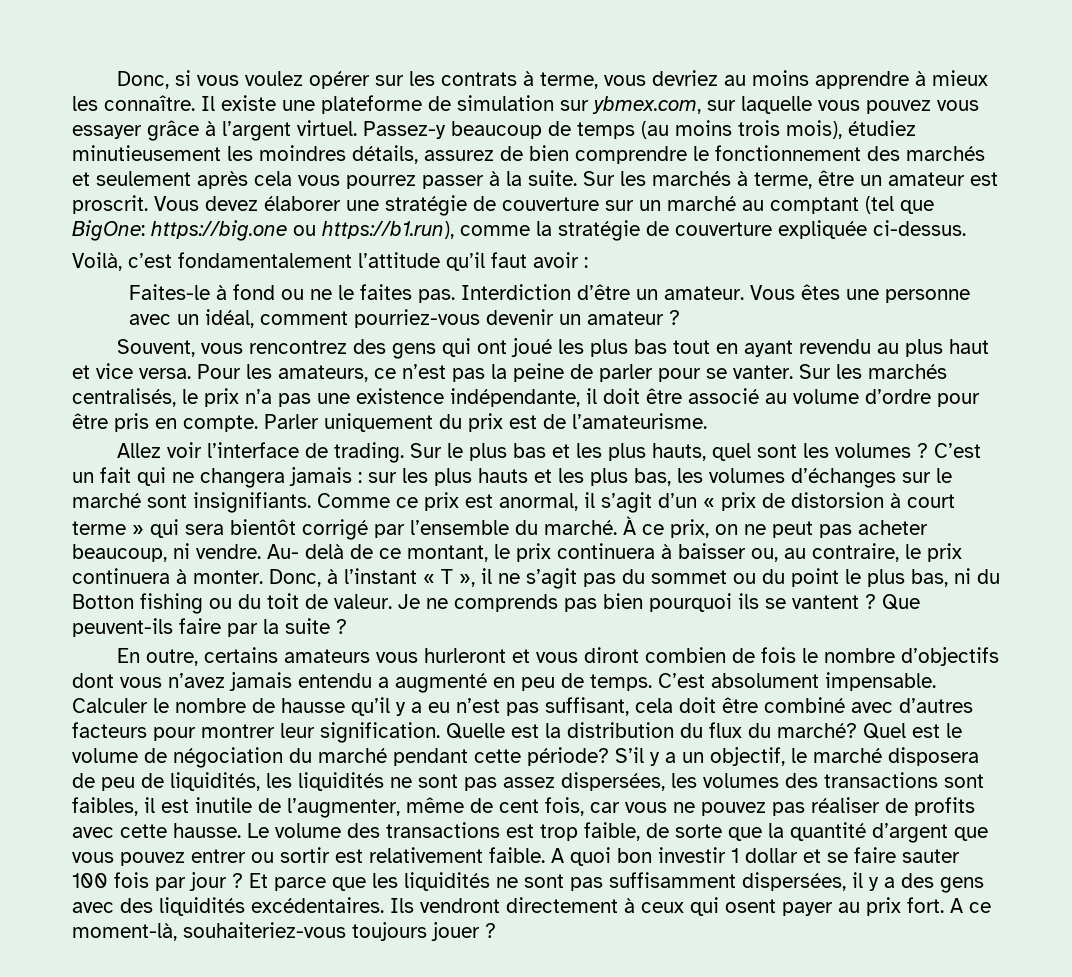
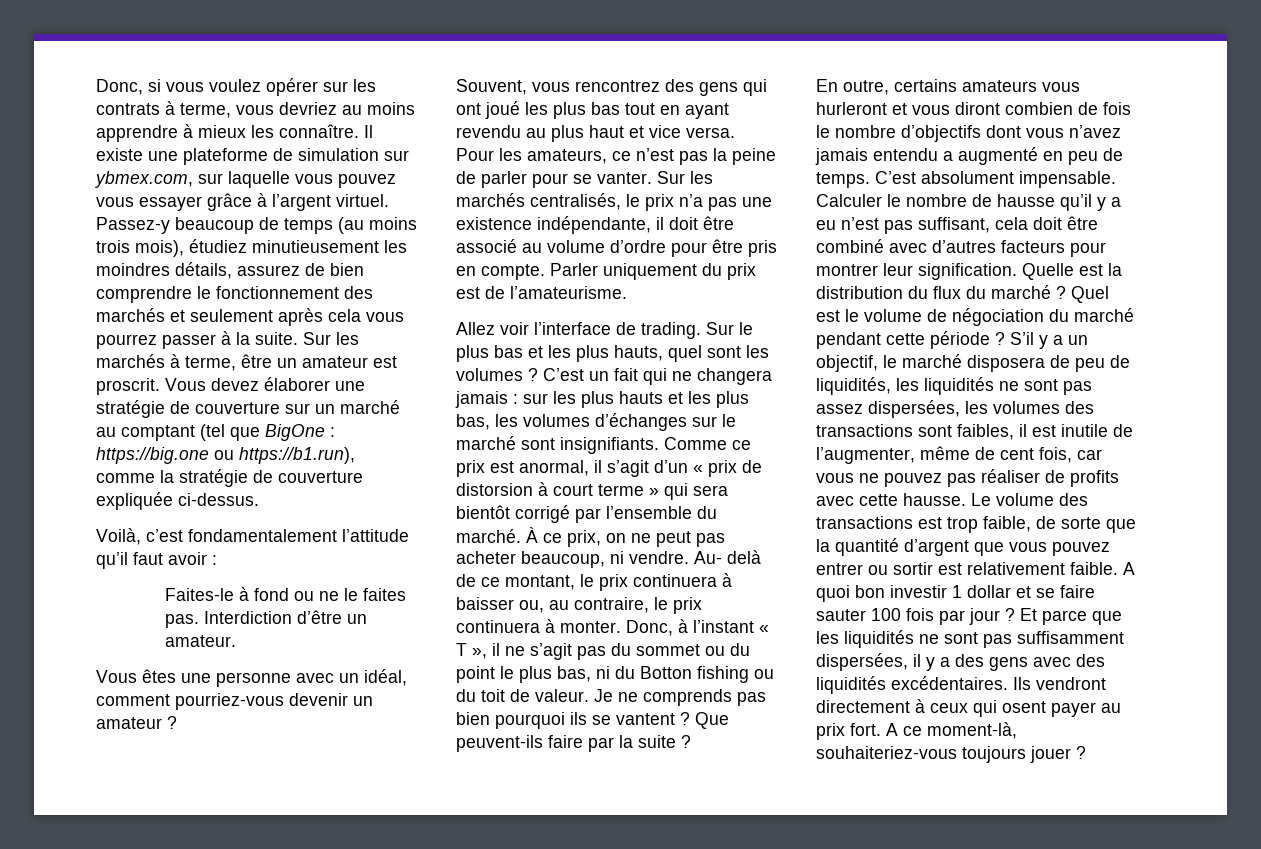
[72,220,145,241] BigOne: -> [265,424,335,441] BigOne :
(744, 293) none -> (236, 641) //
[777,723,857,738] marché? -> [991,285,1066,299] marché ?
[527,747,609,766] période? -> [930,331,1005,349] période ?

